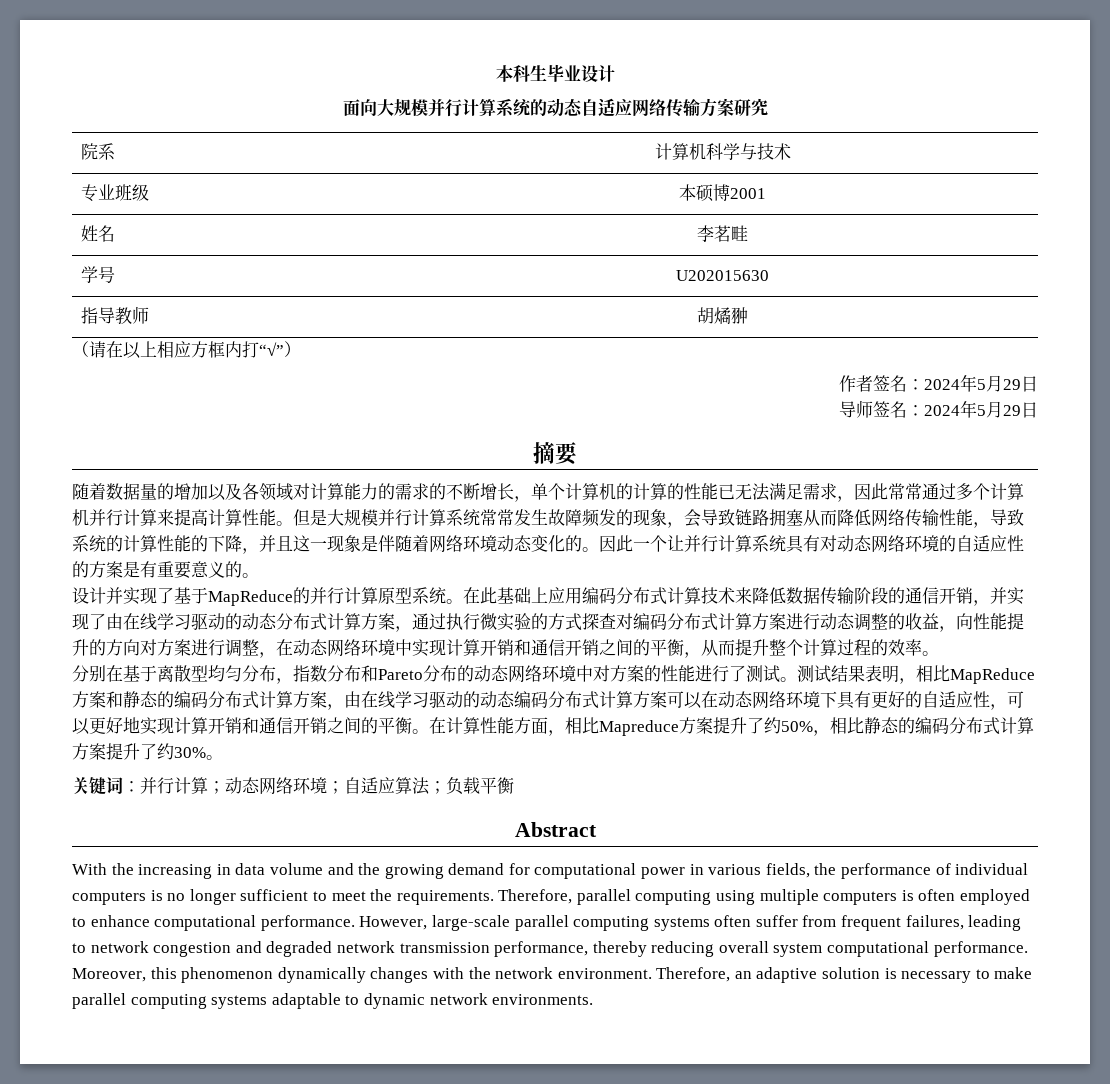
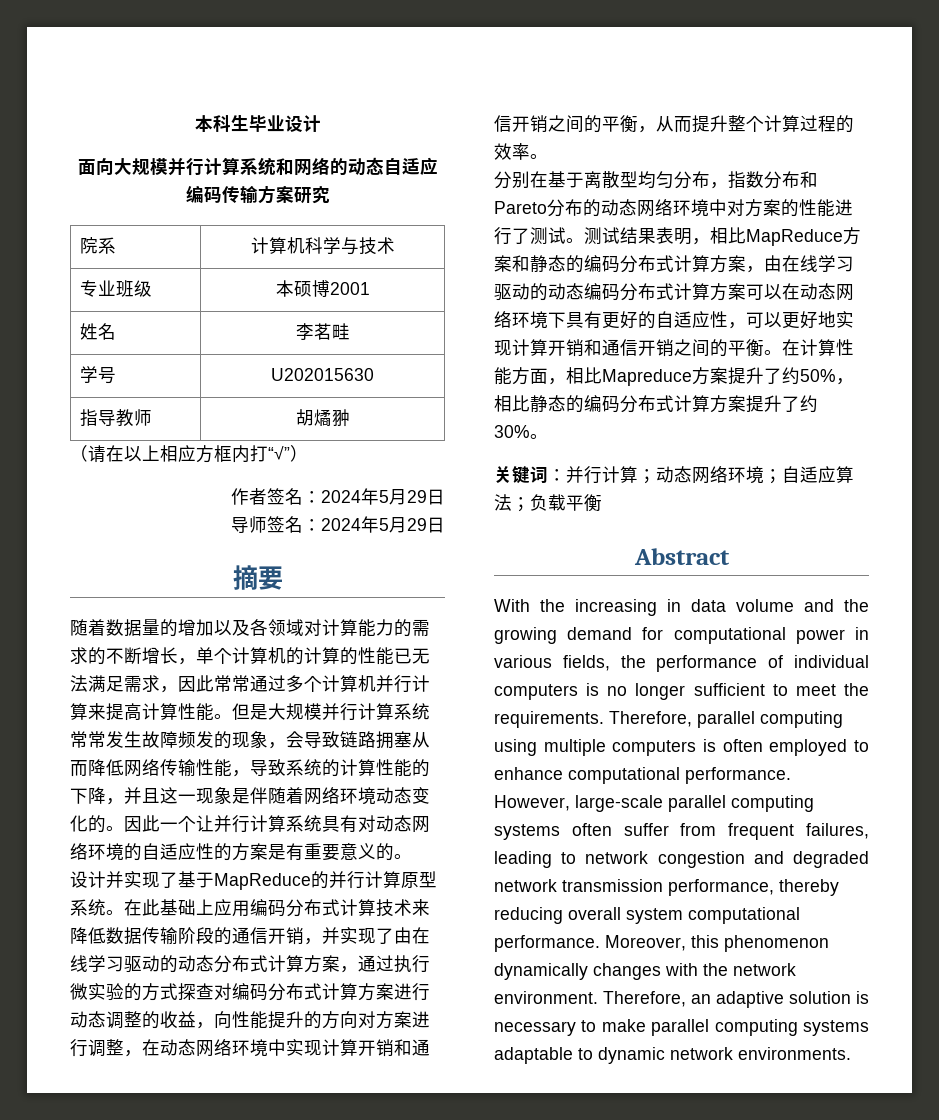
(531, 107) none -> [275,157,330,176] 和网络
[631,99,666,116] 网络 -> [185,185,222,203] 编码

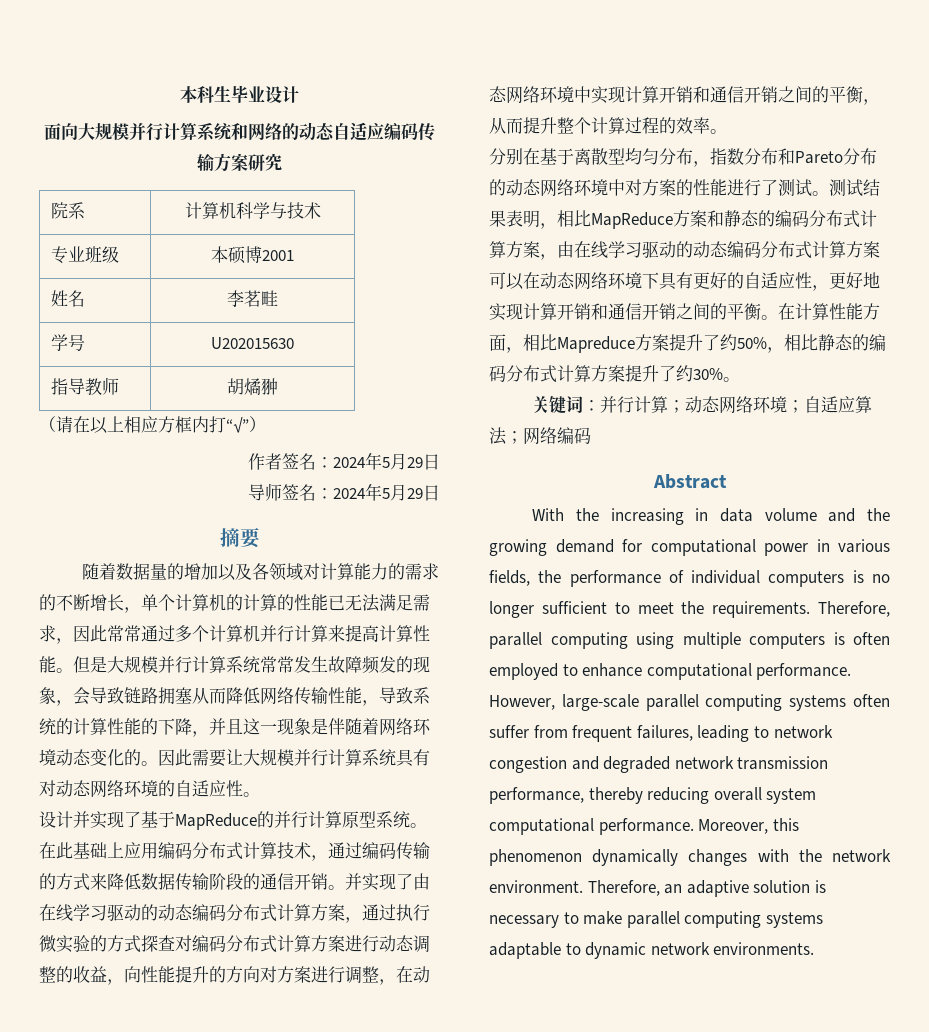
[160,815,214,832] 一个让 -> [192,749,294,767] 需要让大规模
[214,843,394,861] 的方案是有重要意义的 -> (243, 788) none
(412, 907) none -> [311,842,430,861] [39,873,90,891] ，通过编码传输的方式
[304,938,322,945] ， -> [328,885,345,890] 。
(214, 963) none -> [192,904,226,921] 编码
[746,312,782,328] 可以 -> (829, 288) none
[530,494,602,512] 负载平衡 -> [523,427,591,445] 网络编码

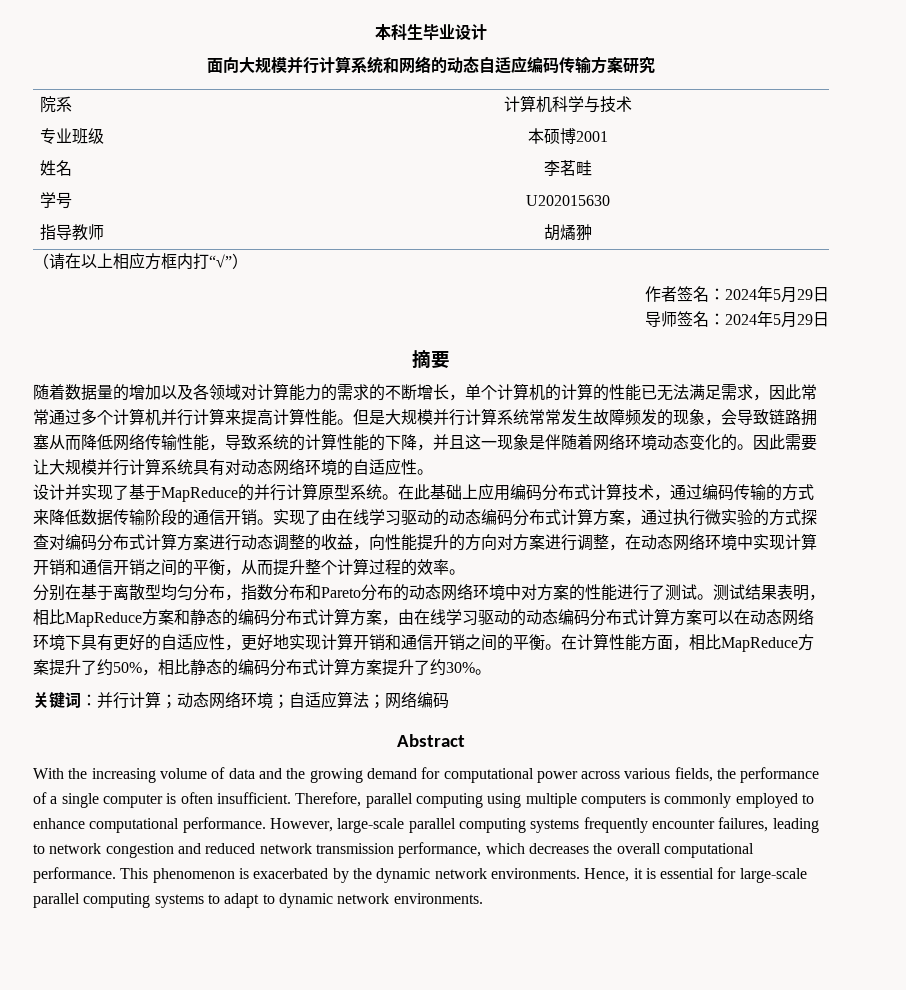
[345,873,362,890] 并 -> (273, 522) none
[557,336,635,353] Mapreduce -> [721,637,798,652] MapReduce
[695,508,817,522] in data volume -> [159,767,255,779] volume of data
[816,539,830,552] in -> [581,771,621,779] across
[691,570,890,587] [489,601,811,618] individual computers is no longer sufficient to meet the requirements. -> [50,792,291,808] a single computer is often insufficient.
[853,632,890,645] often -> [664,793,732,808] commonly
[853,694,890,707] [489,725,633,742] often suffer from frequent -> [583,817,715,833] frequently encounter
[603,756,671,773] degraded -> [205,843,256,854] reduced
[588,787,817,804] [489,818,799,835] [489,849,891,866] [489,880,826,897] [489,911,823,928] [489,942,561,959] thereby reducing overall system computational performance. Moreover, this phenomenon dynamically changes with the network environment. Therefore, an adaptive solution is necessary to make parallel computing systems adaptable -> [485,843,754,858] [33,867,807,883] [33,893,260,908] which decreases the overall computational performance. This phenomenon is exacerbated by the dynamic network environments. Hence, it is essential for large-scale parallel computing systems to adapt

